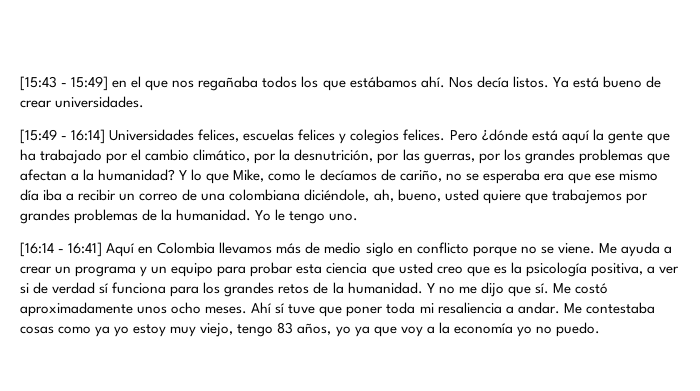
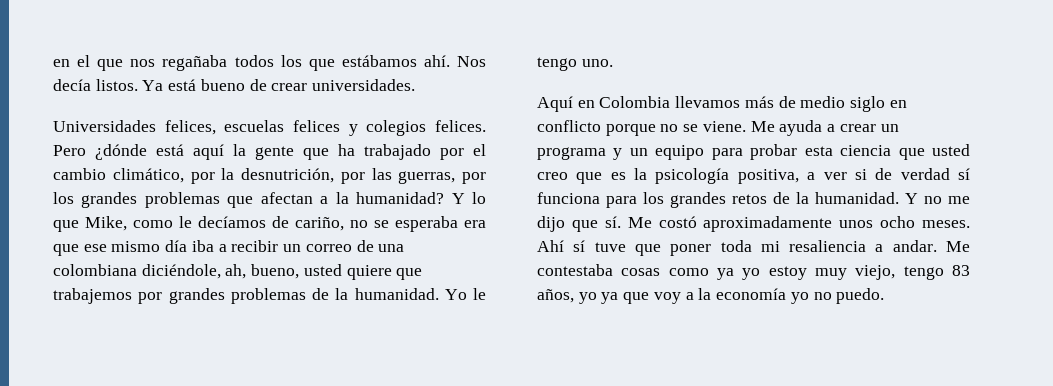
[20,76,109,91] [15:43 - 15:49] -> (53, 63) none
[20,129,106,144] [15:49 - 16:14] -> (416, 85) none
[20,242,103,257] [16:14 - 16:41] -> (613, 63) none

